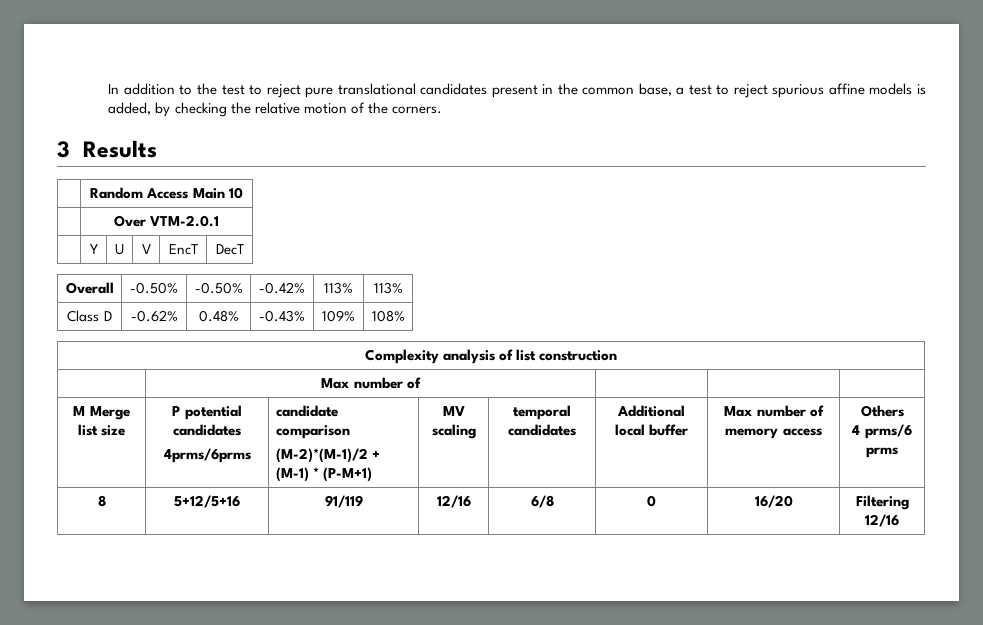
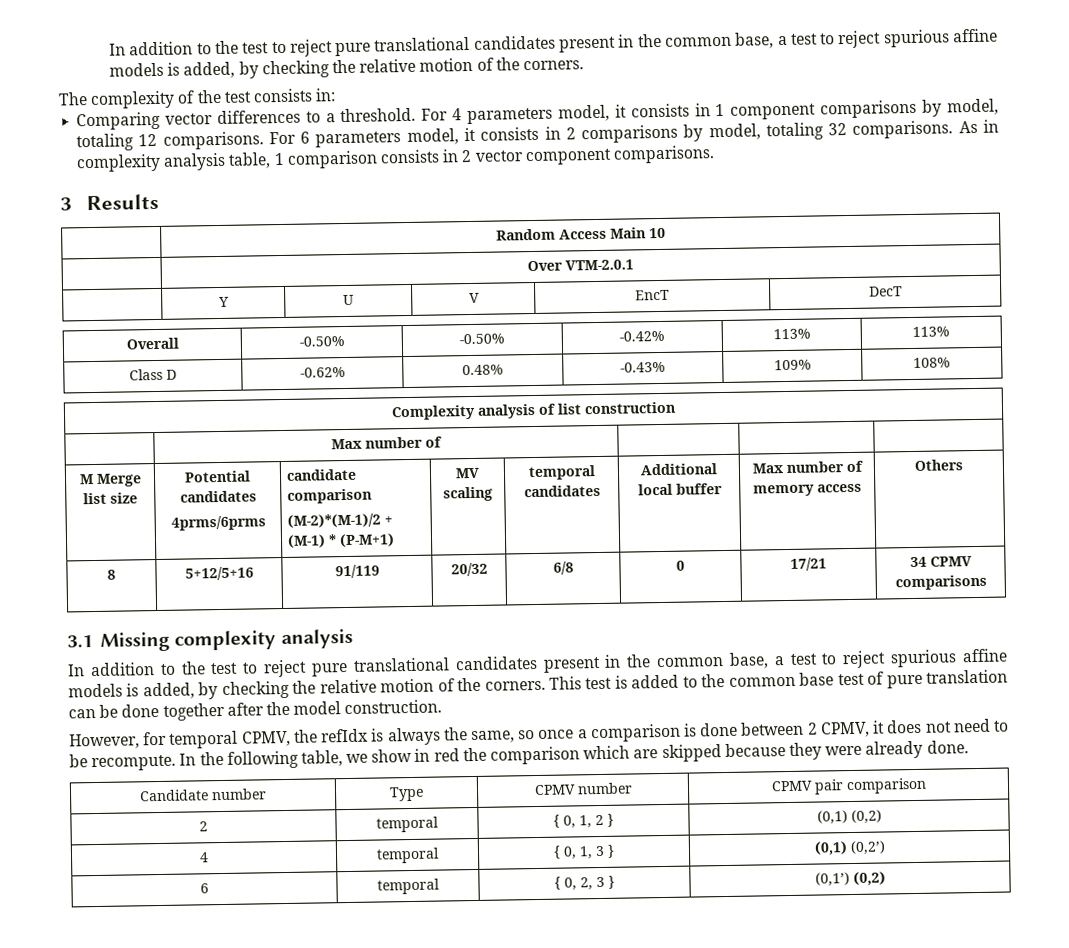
(442, 110) none -> [58,88,337,109] [76,98,999,131] [76,119,999,152] [76,145,715,173] // The complexity of the test consists in: // Comparing vector differences to a threshold. For 4 parameters model, it consists in 1 component comparisons by model, totaling 12 comparisons. For 6 parameters model, it consists in 2 comparisons by model, totaling 32 comparisons. As in complexity analysis table, 1 comparison consists in 2 vector component comparisons.
[172,405,242,420] P potential -> [184,470,251,483] Potential
[852,424,912,439] [866,447,898,458] // 4 prms/6 prms -> (963, 465) none
[436,495,471,508] 12/16 -> [450,562,488,577] 20/32
[754,495,793,508] [855,495,909,510] [865,514,899,527] 16/20 | Filtering 12/16 -> [790,557,827,571] [909,556,972,568] [894,574,987,591] [67,628,353,652] [67,648,1009,678] [68,669,1009,700] [68,699,443,721] [69,718,1010,750] [69,740,969,772] [139,788,267,802] [389,786,424,802] [533,782,633,796] [770,777,927,795] [199,821,208,832] [376,816,439,833] [553,813,614,829] [816,809,882,825] [199,852,209,863] [376,847,440,864] [553,844,615,860] [813,840,886,856] [200,883,209,894] [377,878,440,895] [554,875,615,891] [814,871,886,887] 17/21 | 34 CPMV comparisons // 3.1 Missing complexity analysis // In addition to the test to reject pure translational candidates present in the common base, a test to reject spurious affine models is added, by checking the relative motion of the corners. This test is added to the common base test of pure translation can be done together after the model construction. // However, for temporal CPMV, the refIdx is always the same, so once a comparison is done between 2 CPMV, it does not need to be recompute. In the following table, we show in red the comparison which are skipped because they were already done. // Candidate number | Type | CPMV number | CPMV pair comparison // 2 | temporal | { 0, 1, 2 } | (0,1) (0,2) // 4 | temporal | { 0, 1, 3 } | (0,1) (0,2’) // 6 | temporal | { 0, 2, 3 } | (0,1’) (0,2)

